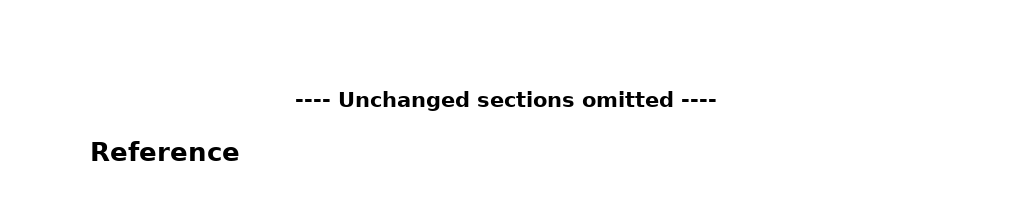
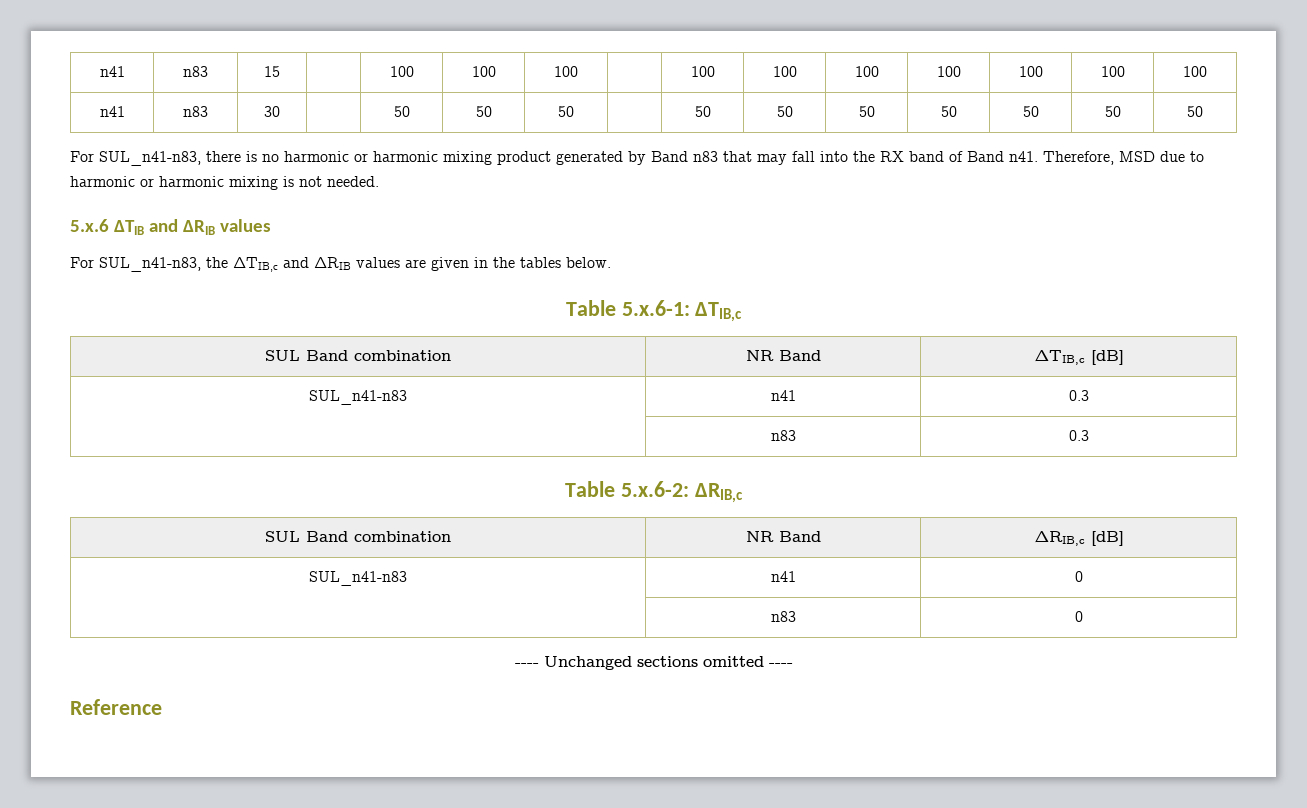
(294, 103) none -> [99,66,125,77] [183,66,208,77] [264,66,280,77] [389,66,414,77] [471,66,496,77] [554,66,578,77] [690,66,715,77] [772,66,797,77] [854,66,879,77] [936,66,961,77] [1018,66,1043,77] [1100,66,1125,77] [1183,66,1207,77] [99,106,125,117] [183,106,208,117] [264,106,280,117] [393,106,410,117] [475,106,492,117] [558,106,574,117] [694,106,711,117] [776,106,793,117] [858,106,875,117] [940,106,957,117] [1022,106,1039,117] [1104,106,1121,117] [1187,106,1203,117] [70,151,1204,166] [70,176,379,190] [70,219,271,235] [70,257,611,272] [565,300,743,322] [265,350,451,361] [745,350,821,361] [1033,350,1124,365] [309,390,407,405] [770,390,796,401] [1068,390,1089,401] [770,430,796,441] [1068,430,1089,441] [565,481,743,503] [265,531,451,542] [745,531,821,542] [1033,531,1124,546] [309,571,407,586] [770,571,796,582] [1074,571,1083,582] [770,611,796,622] [1074,611,1083,622] n41 | n83 | 15 | | 100 | 100 | 100 | | 100 | 100 | 100 | 100 | 100 | 100 | 100 // n41 | n83 | 30 | | 50 | 50 | 50 | | 50 | 50 | 50 | 50 | 50 | 50 | 50 // For SUL_n41-n83, there is no harmonic or harmonic mixing product generated by Band n83 that may fall into the RX band of Band n41. Therefore, MSD due to harmonic or harmonic mixing is not needed. // 5.x.6 ∆TIB and ∆RIB values // For SUL_n41-n83, the ∆TIB,c and ∆RIB values are given in the tables below. // Table 5.x.6-1: ΔTIB,c // SUL Band combination | NR Band | ΔTIB,c [dB] // SUL_n41-n83 | n41 | 0.3 // | n83 | 0.3 // Table 5.x.6-2: ΔRIB,c // SUL Band combination | NR Band | ΔRIB,c [dB] // SUL_n41-n83 | n41 | 0 // | n83 | 0 //

